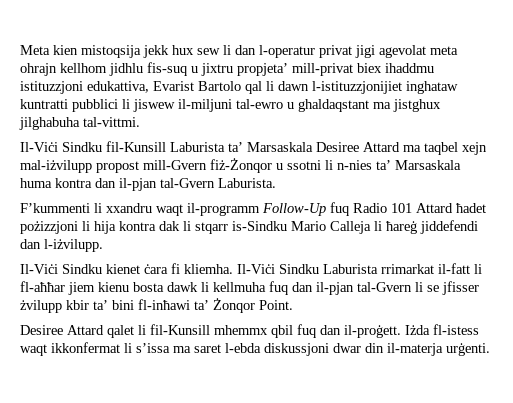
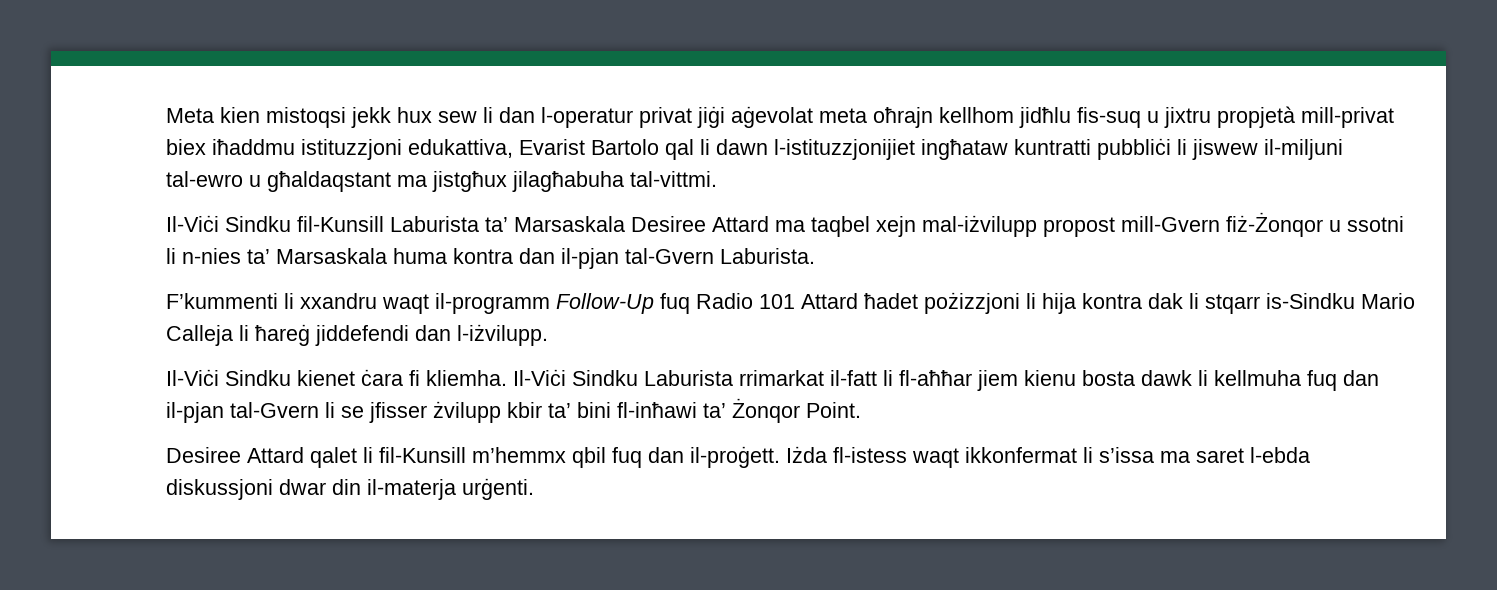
[81,45,141,58] mistoqsija -> [266,107,346,128] mistoqsi
[355,45,458,58] [20,63,143,76] jigi agevolat meta ohrajn kellhom jidhlu -> [697,106,1071,128] jiġi aġevolat meta oħrajn kellhom jidħlu
[237,63,288,76] propjeta’ -> [1217,106,1295,128] propjetà
[385,63,434,73] ihaddmu -> [212,139,295,155] iħaddmu
[406,81,458,94] [20,99,118,112] inghataw kuntratti pubblici -> [921,138,1171,160] ingħataw kuntratti pubbliċi
[298,99,441,112] [19,117,80,130] ghaldaqstant ma jistghux jilghabuha -> [267,171,624,192] għaldaqstant ma jistgħux jilagħabuha
[214,325,268,335] mhemmx -> [472,447,566,463] m’hemmx

